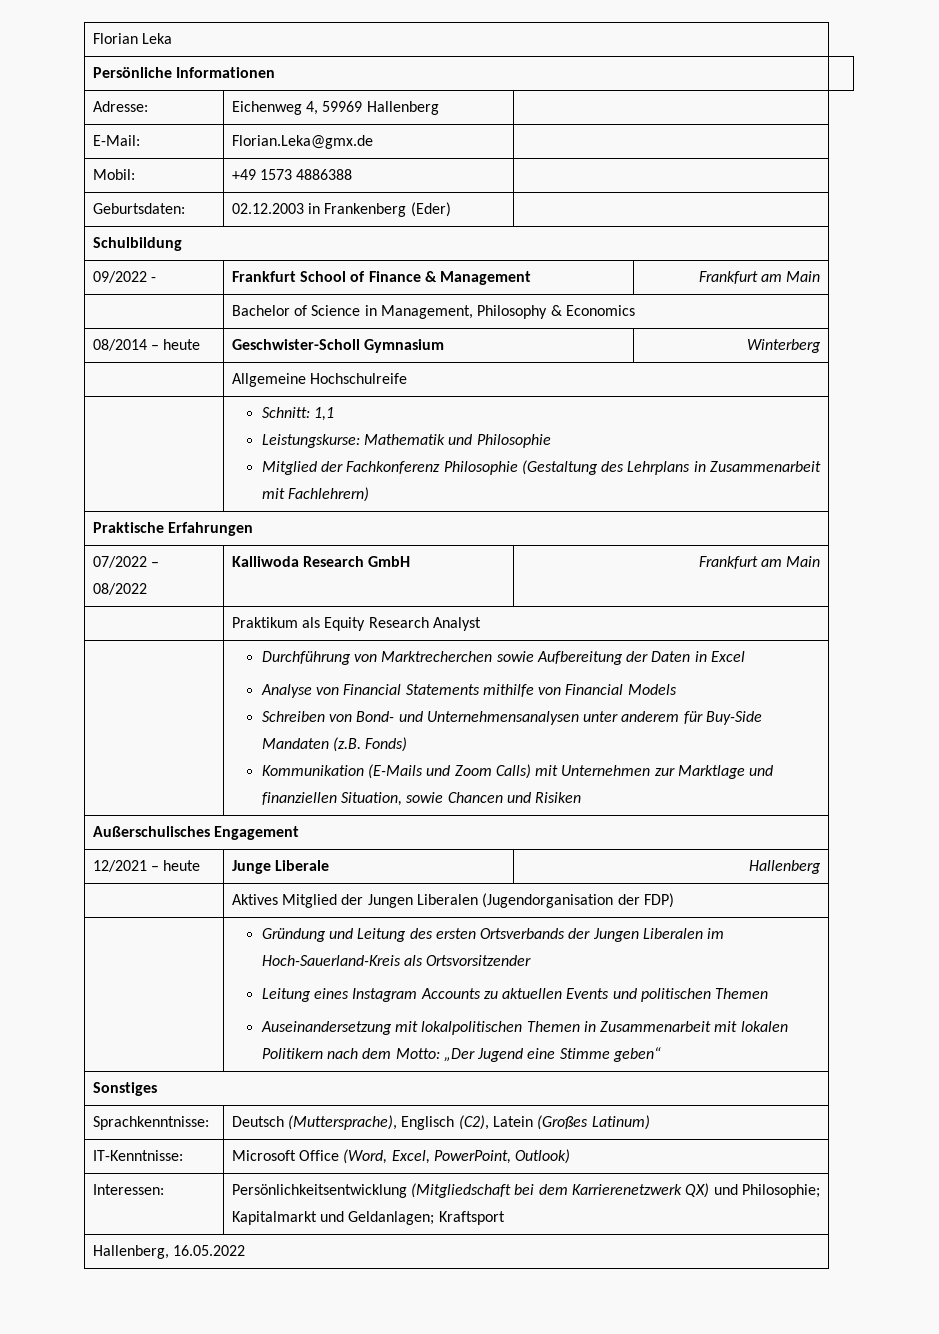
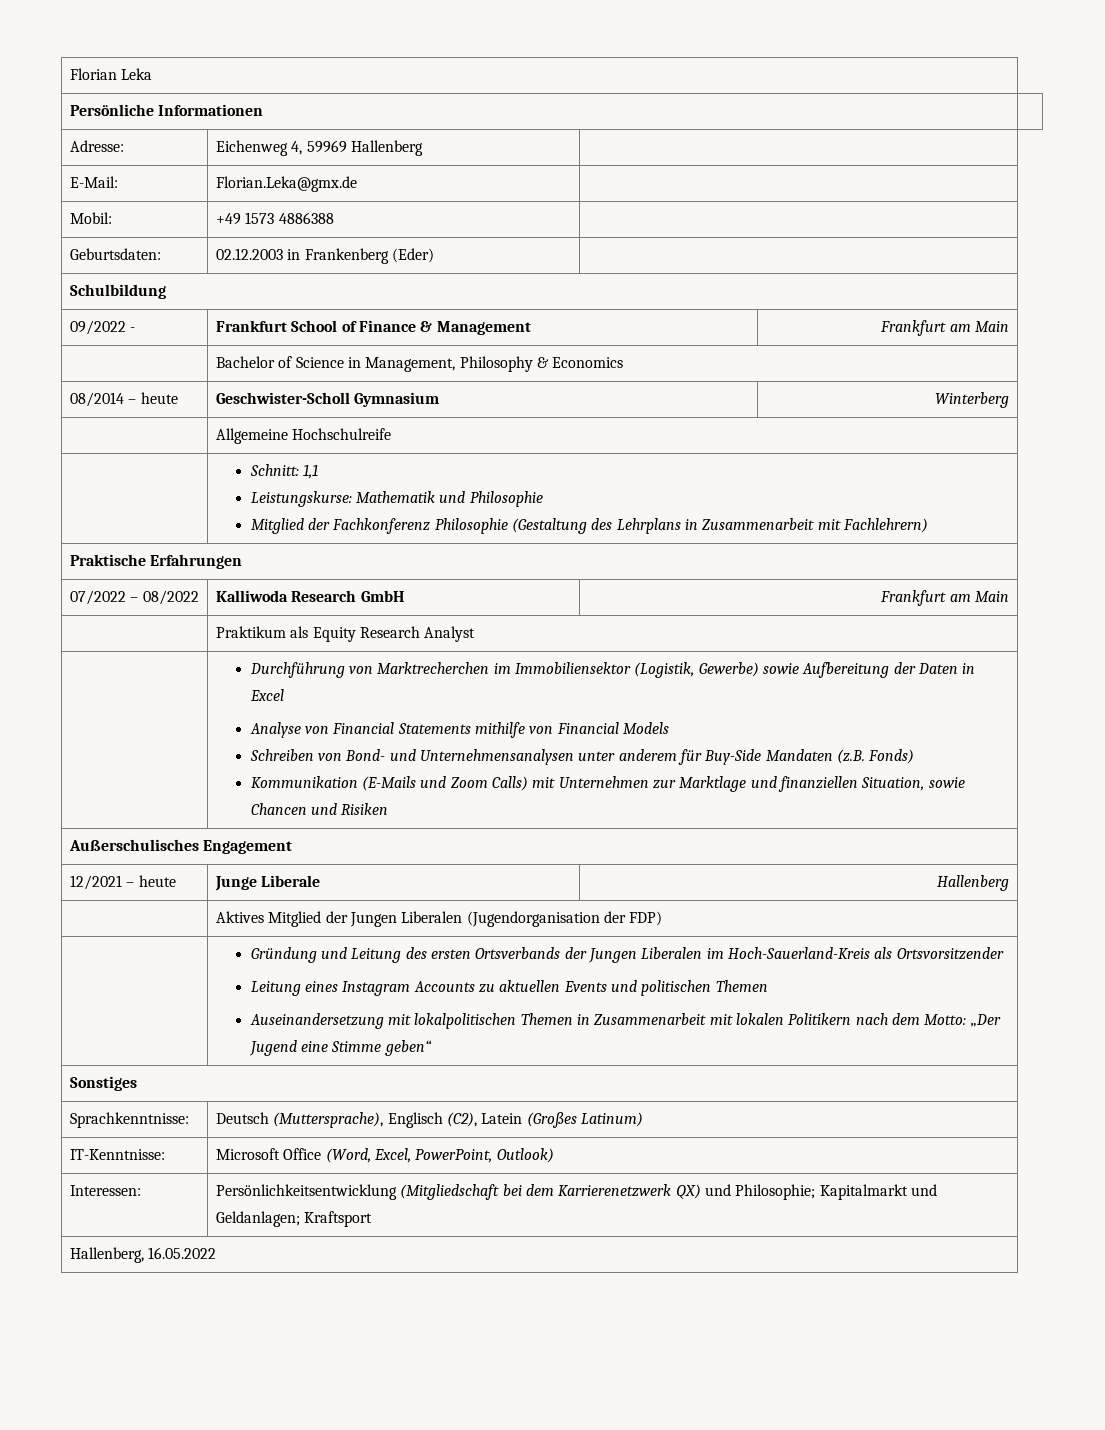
(493, 656) none -> [493,662,759,678] im Immobiliensektor (Logistik, Gewerbe)

